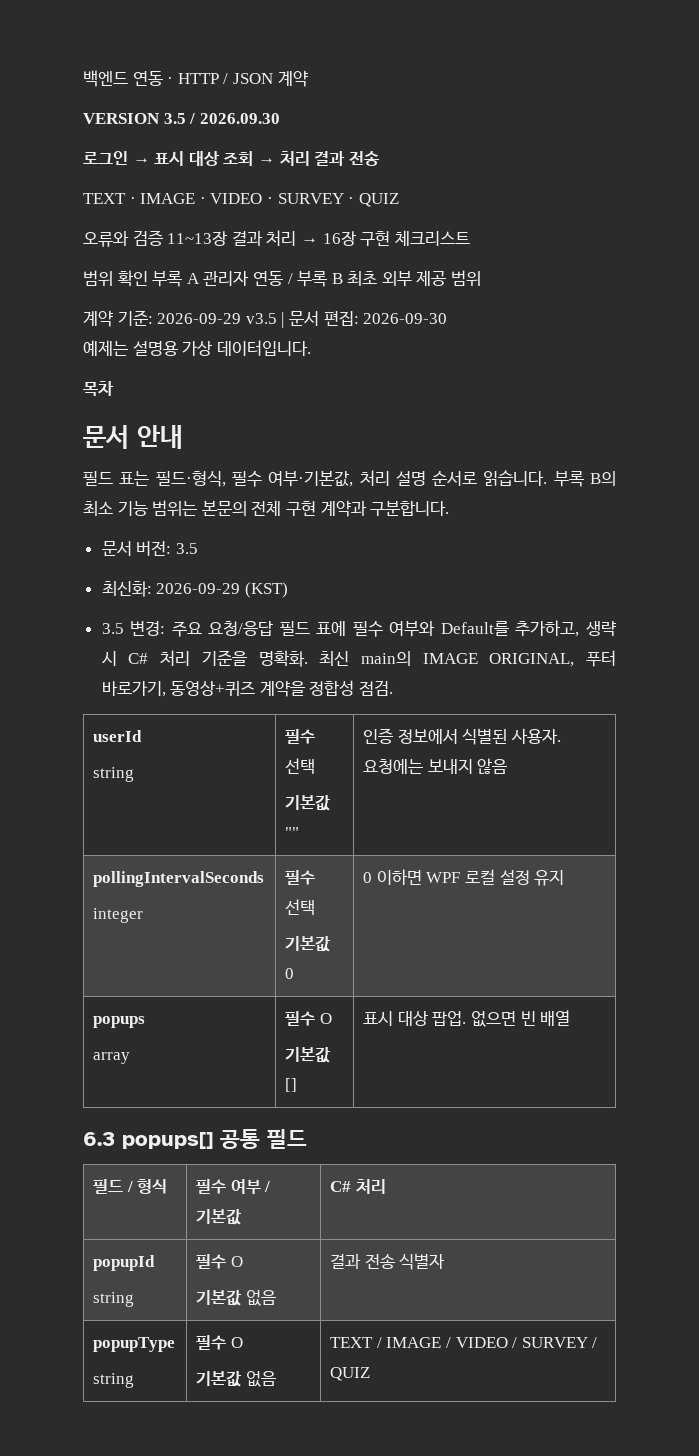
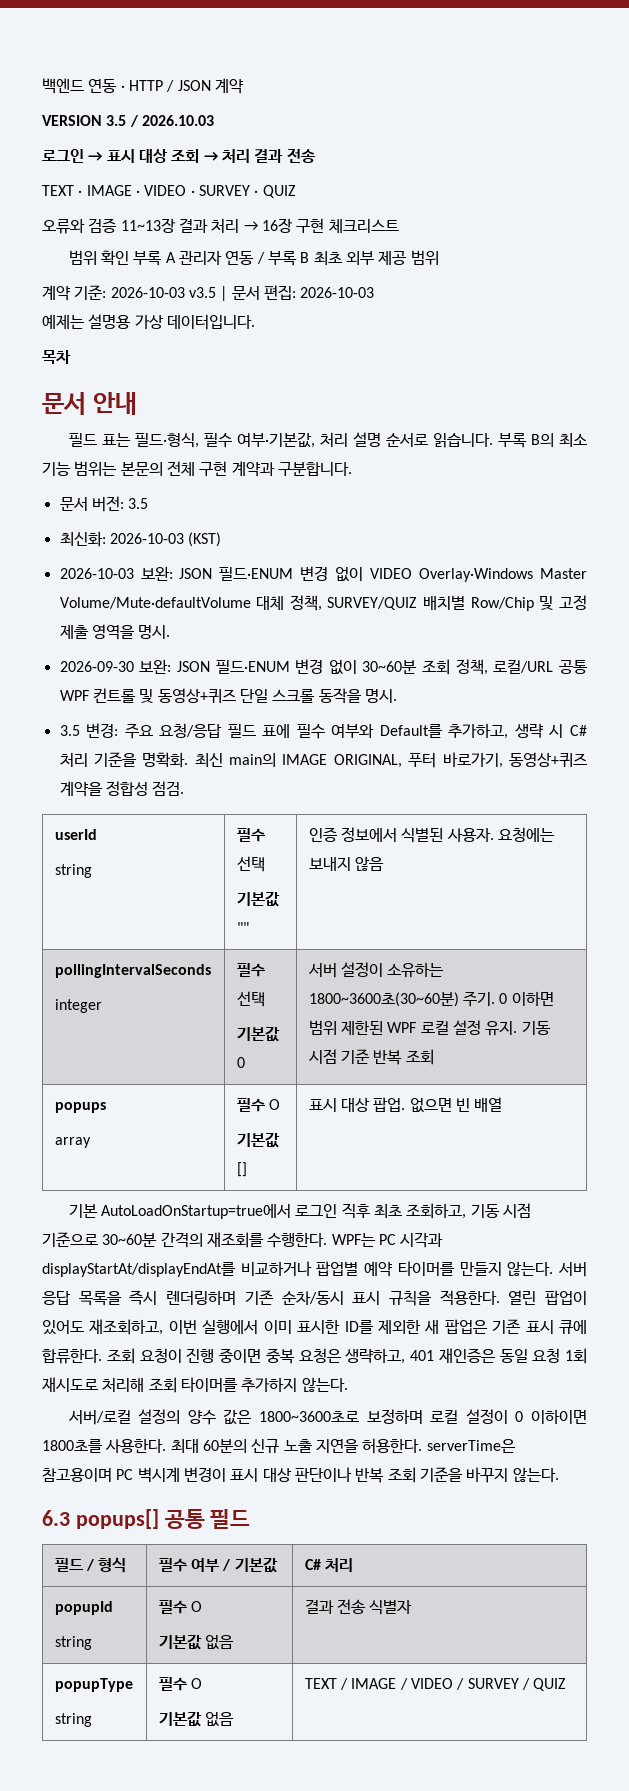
[199,113,280,124] 2026.09.30 -> [141,115,214,126] 2026.10.03
[157,313,242,324] 2026-09-29 -> [110,287,185,298] 2026-10-03
[363,313,448,324] 2026-09-30 -> [300,287,375,298] 2026-10-03
[156,583,241,594] 2026-09-29 -> [109,533,184,544] 2026-10-03
(288, 590) none -> [59,566,587,582] [59,595,587,611] [59,624,171,640] [59,659,588,675] [59,688,397,704] // 2026-10-03 보완: JSON 필드·ENUM 변경 없이 VIDEO Overlay·Windows Master Volume/Mute·defaultVolume 대체 정책, SURVEY/QUIZ 배치별 Row/Chip 및 고정 제출 영역을 명시. // 2026-09-30 보완: JSON 필드·ENUM 변경 없이 30~60분 조회 정책, 로컬/URL 공통 WPF 컨트롤 및 동영상+퀴즈 단일 스크롤 동작을 명시.
[363,869,565,886] 0 이하면 WPF 로컬 설정 유지 -> [307,962,445,978] [308,991,554,1007] [308,1020,551,1036] [308,1049,434,1065] 서버 설정이 소유하는 1800~3600초(30~60분) 주기. 0 이하면 범위 제한된 WPF 로컬 설정 유지. 기동 시점 기준 반복 조회
(571, 1018) none -> [68,1203,531,1219] [42,1232,444,1248] [42,1261,587,1277] [42,1290,587,1306] [42,1319,587,1335] [42,1348,587,1364] [42,1377,348,1393] [67,1409,587,1425] [42,1438,516,1454] [42,1467,559,1483] // 기본 AutoLoadOnStartup=true에서 로그인 직후 최초 조회하고, 기동 시점 기준으로 30~60분 간격의 재조회를 수행한다. WPF는 PC 시각과 displayStartAt/displayEndAt를 비교하거나 팝업별 예약 타이머를 만들지 않는다. 서버 응답 목록을 즉시 렌더링하며 기존 순차/동시 표시 규칙을 적용한다. 열린 팝업이 있어도 재조회하고, 이번 실행에서 이미 표시한 ID를 제외한 새 팝업은 기존 표시 큐에 합류한다. 조회 요청이 진행 중이면 중복 요청은 생략하고, 401 재인증은 동일 요청 1회 재시도로 처리해 조회 타이머를 추가하지 않는다. // 서버/로컬 설정의 양수 값은 1800~3600초로 보정하며 로컬 설정이 0 이하이면 1800초를 사용한다. 최대 60분의 신규 노출 지연을 허용한다. serverTime은 참고용이며 PC 벽시계 변경이 표시 대상 판단이나 반복 조회 기준을 바꾸지 않는다.

